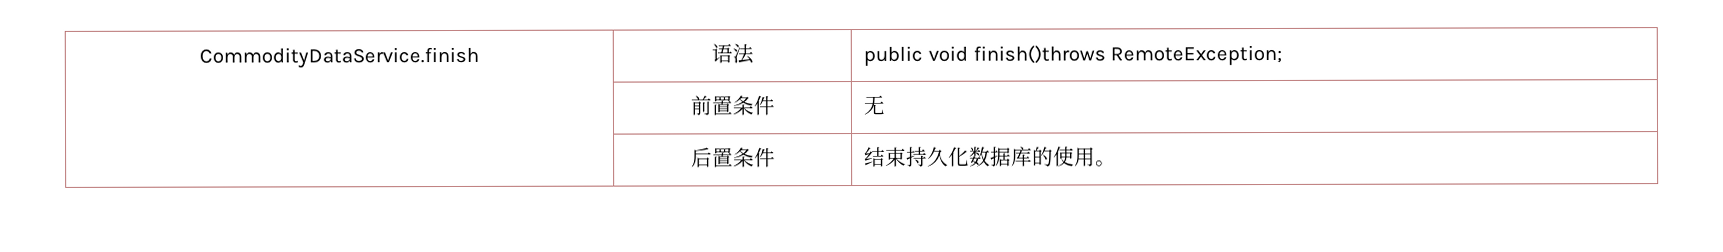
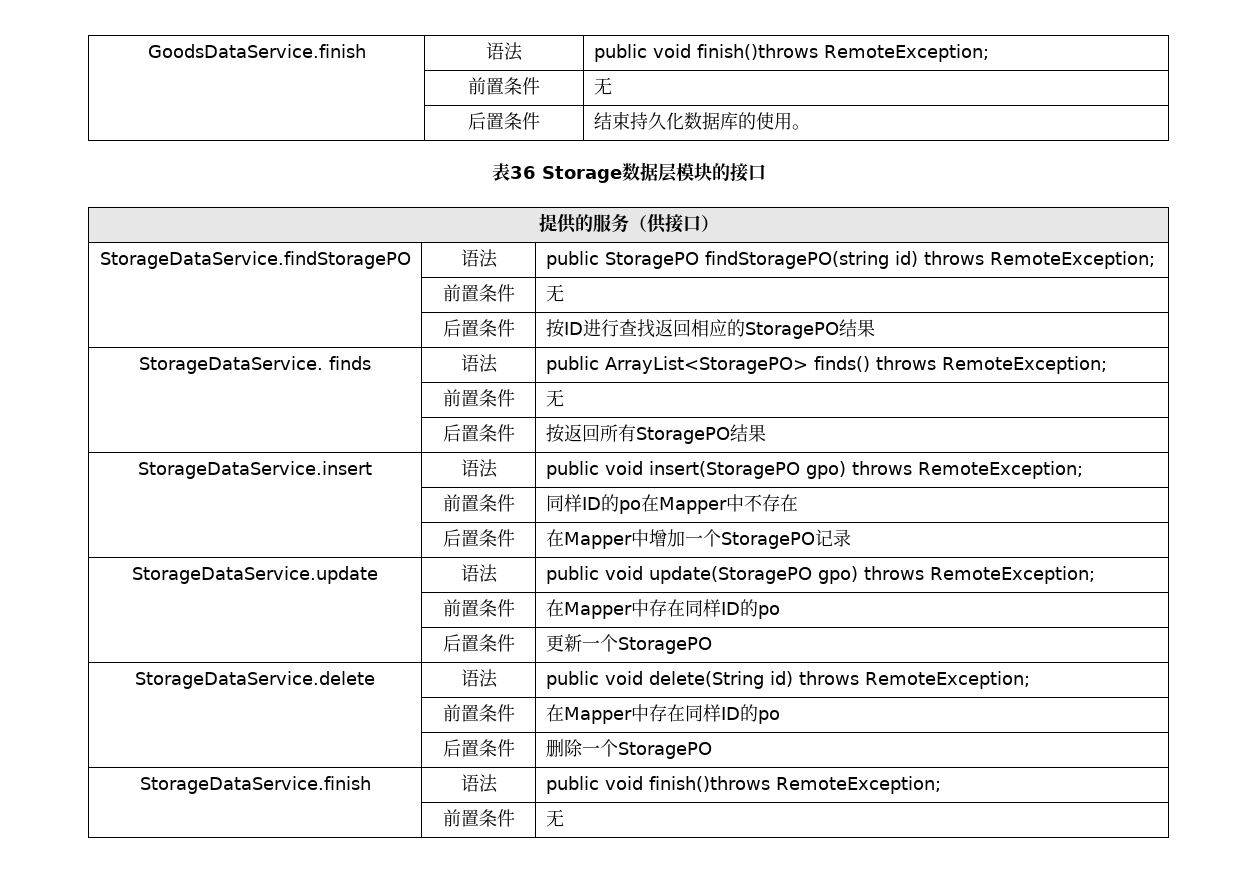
[198,46,479,69] CommodityDataService.finish -> [147,44,366,58] GoodsDataService.finish
(1118, 163) none -> [491,162,766,183] [538,213,719,234] [99,251,411,269] [460,249,498,268] [545,251,1155,269] [442,284,515,302] [545,284,564,302] [442,319,515,337] [545,319,875,339] [139,356,371,374] [460,354,498,373] [545,356,1107,374] [442,389,515,407] [545,389,564,407] [442,424,515,442] [545,424,766,444] [138,461,372,479] [460,459,498,478] [545,461,1083,479] [442,494,515,512] [545,494,798,514] [442,529,515,547] [545,529,851,549] [132,566,378,584] [460,564,498,583] [545,566,1095,584] [442,599,515,617] [545,599,780,619] [442,634,515,652] [545,634,712,654] [135,671,375,689] [460,669,498,688] [545,671,1030,689] [442,704,515,722] [545,704,780,724] [442,739,515,757] [545,739,712,759] [139,776,371,794] [460,774,498,793] [545,776,941,794] [442,809,515,827] [545,809,564,827] // 表36 Storage数据层模块的接口 // 提供的服务（供接口） // StorageDataService.findStoragePO | 语法 | public StoragePO findStoragePO(string id) throws RemoteException; // | 前置条件 | 无 // | 后置条件 | 按ID进行查找返回相应的StoragePO结果 // StorageDataService. finds | 语法 | public ArrayList<StoragePO> finds() throws RemoteException; // | 前置条件 | 无 // | 后置条件 | 按返回所有StoragePO结果 // StorageDataService.insert | 语法 | public void insert(StoragePO gpo) throws RemoteException; // | 前置条件 | 同样ID的po在Mapper中不存在 // | 后置条件 | 在Mapper中增加一个StoragePO记录 // StorageDataService.update | 语法 | public void update(StoragePO gpo) throws RemoteException; // | 前置条件 | 在Mapper中存在同样ID的po // | 后置条件 | 更新一个StoragePO // StorageDataService.delete | 语法 | public void delete(String id) throws RemoteException; // | 前置条件 | 在Mapper中存在同样ID的po // | 后置条件 | 删除一个StoragePO // StorageDataService.finish | 语法 | public void finish()throws RemoteException; // | 前置条件 | 无

